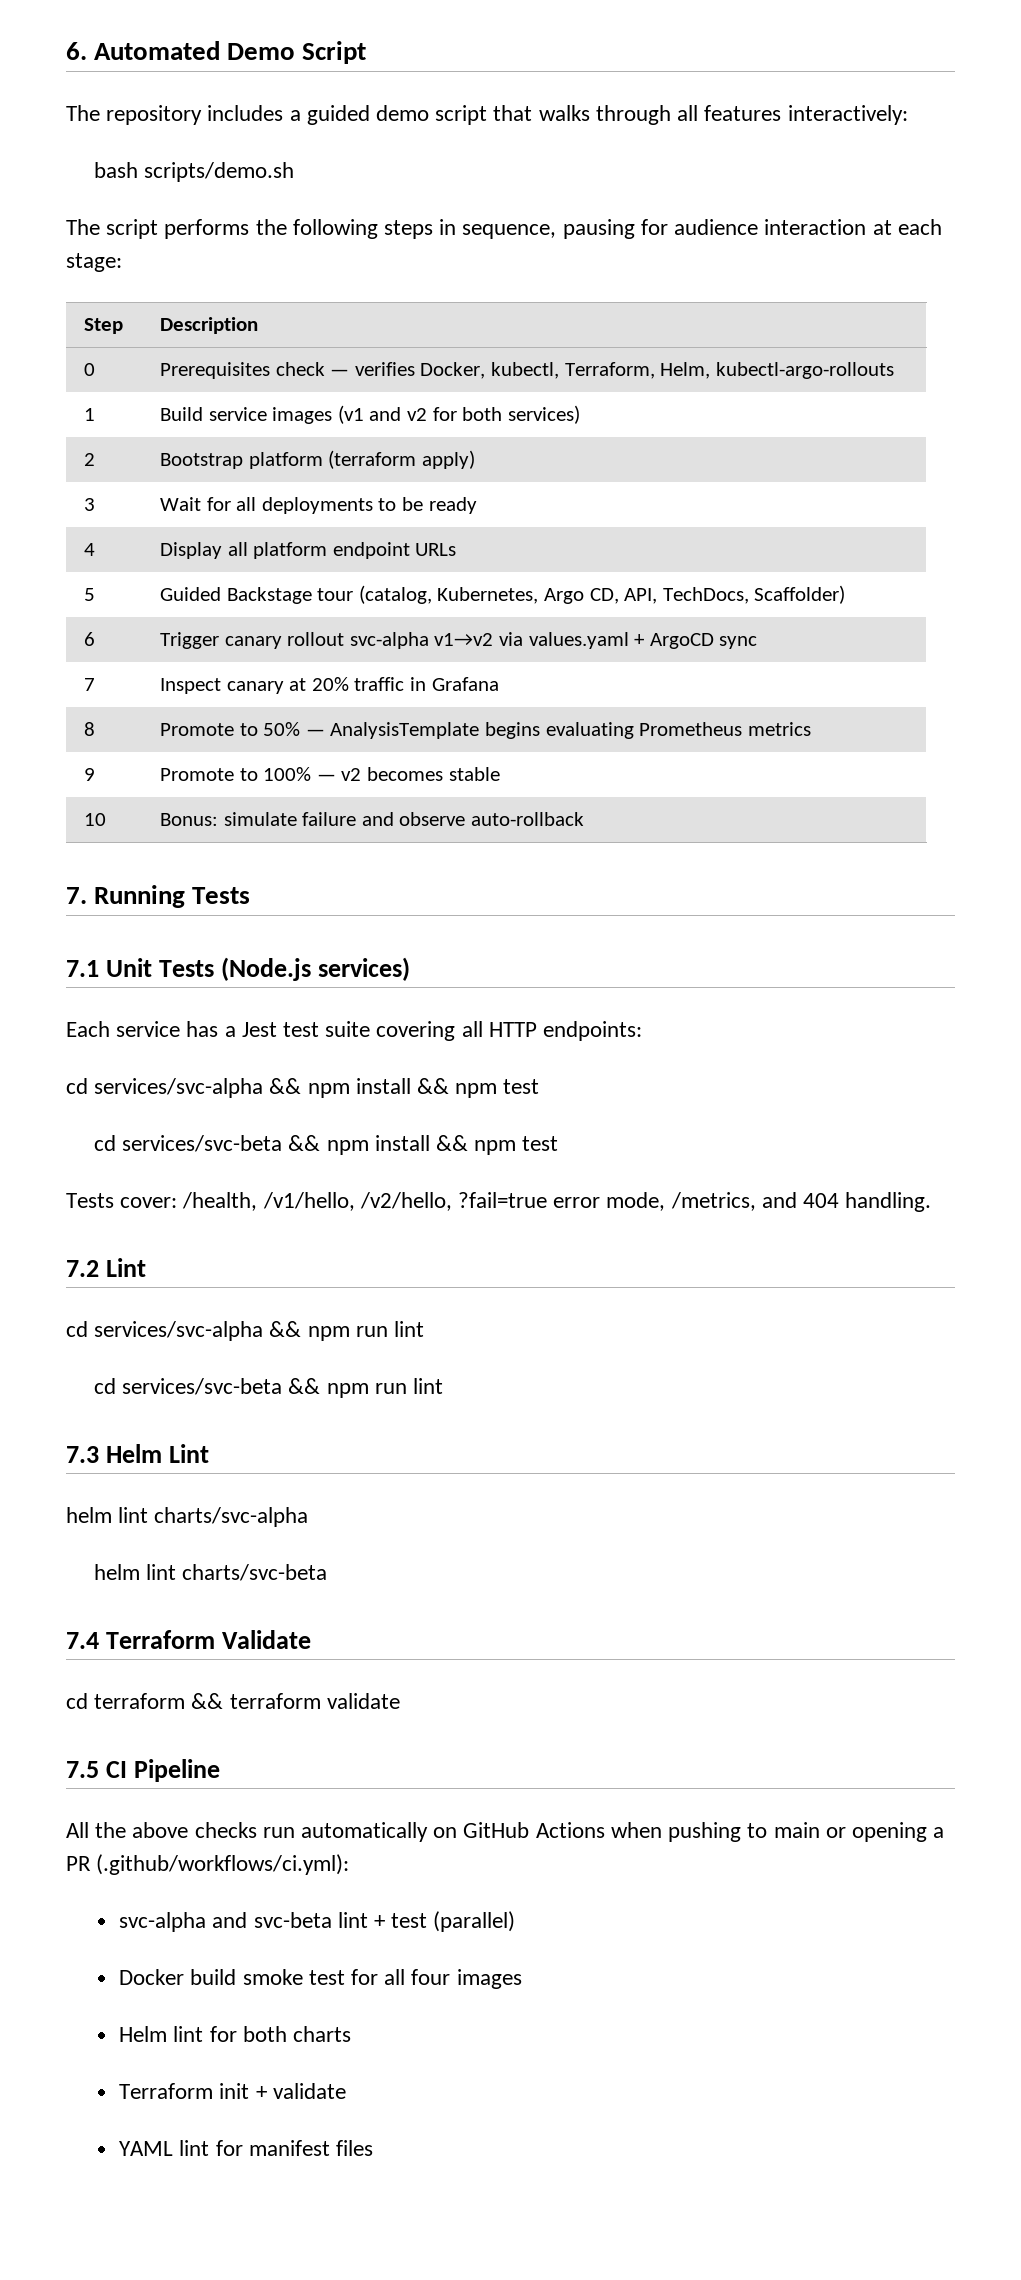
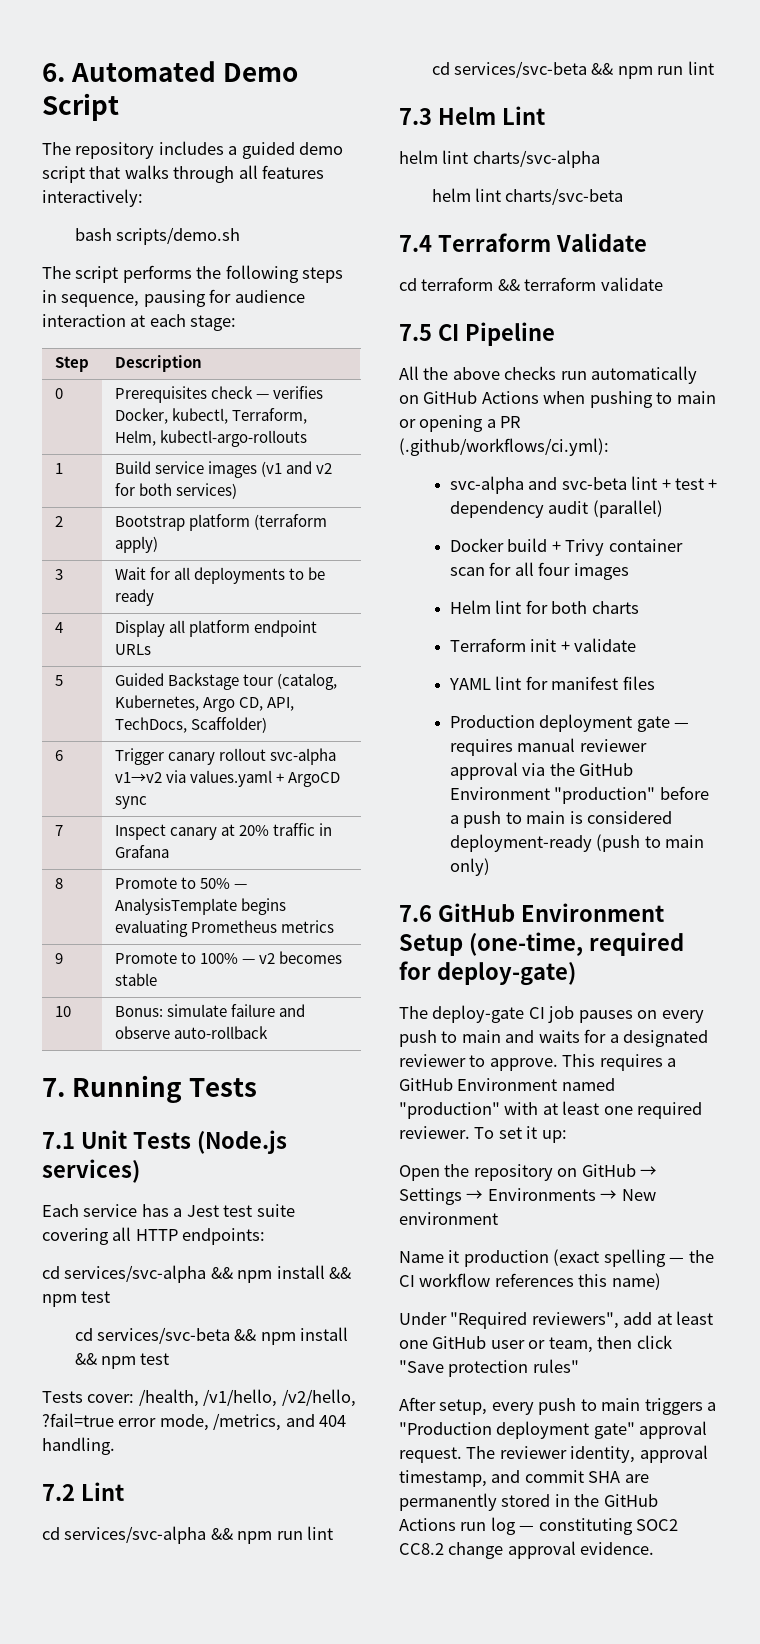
(428, 1920) none -> [708,479,718,490] [449,501,589,518] + dependency audit
[242,1969,345,1985] smoke test -> [551,539,683,556] [449,567,485,576] + Trivy container scan
(374, 2148) none -> [449,714,690,732] [449,738,647,756] [449,762,634,780] [449,786,709,804] [449,811,672,828] [449,834,705,852] [449,858,490,876] [399,903,664,922] [399,932,684,956] [399,961,576,986] [399,1005,704,1023] [399,1029,709,1047] [399,1054,677,1071] [399,1078,615,1091] [399,1101,703,1119] [399,1126,567,1143] [399,1164,658,1181] [399,1188,656,1205] [399,1212,498,1225] [399,1249,714,1267] [399,1273,661,1290] [399,1311,714,1329] [399,1335,672,1353] [399,1359,579,1377] [399,1397,717,1415] [399,1421,708,1439] [399,1445,708,1463] [399,1470,649,1487] [399,1493,658,1511] [399,1517,679,1535] [399,1541,655,1559] // Production deployment gate — requires manual reviewer approval via the GitHub Environment "production" before a push to main is considered deployment-ready (push to main only) // 7.6 GitHub Environment Setup (one-time, required for deploy-gate) // The deploy-gate CI job pauses on every push to main and waits for a designated reviewer to approve. This requires a GitHub Environment named "production" with at least one required reviewer. To set it up: // Open the repository on GitHub → Settings → Environments → New environment // Name it production (exact spelling — the CI workflow references this name) // Under "Required reviewers", add at least one GitHub user or team, then click "Save protection rules" // After setup, every push to main triggers a "Production deployment gate" approval request. The reviewer identity, approval timestamp, and commit SHA are permanently stored in the GitHub Actions run log — constituting SOC2 CC8.2 change approval evidence.

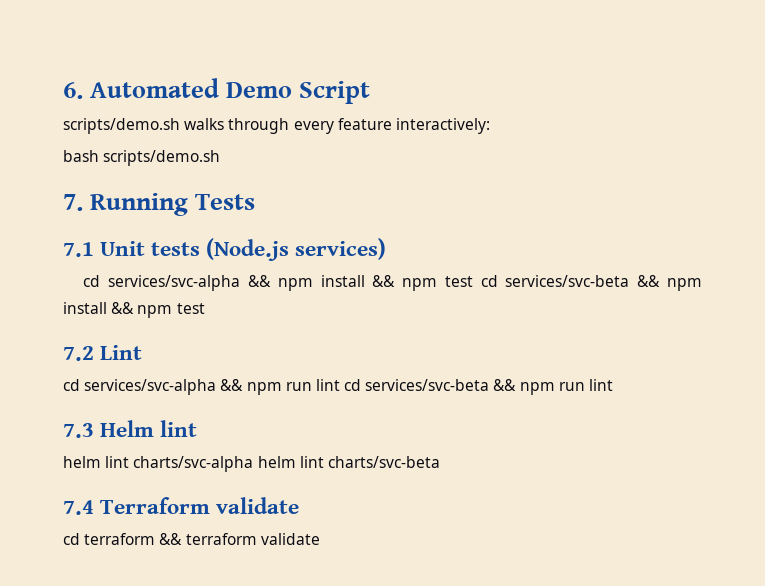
[42,141,344,159] [42,165,325,183] [42,189,143,207] [74,227,241,245] [42,265,344,283] [42,289,305,307] [42,314,237,331] [54,356,89,372] [114,355,202,372] [54,388,63,399] [114,386,323,403] [114,408,307,424] [114,430,307,447] [54,463,63,474] [114,461,332,478] [114,483,237,499] [54,516,63,527] [114,514,327,531] [114,536,158,553] [54,569,63,580] [114,567,325,584] [114,589,154,606] [54,622,63,633] [114,620,317,637] [114,644,151,655] [54,675,63,686] [114,673,337,690] [114,695,294,712] [114,717,267,733] [54,750,63,761] [114,748,336,765] [114,770,340,787] [114,796,147,809] [54,825,63,836] [114,823,332,840] [114,845,169,858] [54,878,63,889] [114,877,247,889] [114,898,286,915] [114,920,334,937] [54,953,63,964] [114,951,342,964] [114,973,157,986] [54,1006,71,1017] [114,1004,305,1017] [114,1026,268,1039] The repository includes a guided demo script that walks through all features interactively: // bash scripts/demo.sh // The script performs the following steps in sequence, pausing for audience interaction at each stage: // Step | Description // 0 | Prerequisites check — verifies Docker, kubectl, Terraform, Helm, kubectl-argo-rollouts // 1 | Build service images (v1 and v2 for both services) // 2 | Bootstrap platform (terraform apply) // 3 | Wait for all deployments to be ready // 4 | Display all platform endpoint URLs // 5 | Guided Backstage tour (catalog, Kubernetes, Argo CD, API, TechDocs, Scaffolder) // 6 | Trigger canary rollout svc-alpha v1→v2 via values.yaml + ArgoCD sync // 7 | Inspect canary at 20% traffic in Grafana // 8 | Promote to 50% — AnalysisTemplate begins evaluating Prometheus metrics // 9 | Promote to 100% — v2 becomes stable // 10 | Bonus: simulate failure and observe auto-rollback -> [63,118,490,134] [63,150,221,166] scripts/demo.sh walks through every feature interactively: // bash scripts/demo.sh
[132,1132,191,1149] Tests -> [151,242,201,256] tests
[42,1204,295,1217] [42,1227,266,1245] // Each service has a Jest test suite covering all HTTP endpoints: -> (387, 249) none
(111, 1297) // -> (473, 281) none
[42,1389,356,1407] [42,1413,347,1431] [42,1437,115,1455] // Tests cover: /health, /v1/hello, /v2/hello, ?fail=true error mode, /metrics, and 404 handling. -> (205, 308) none
(334, 1533) // -> (340, 385) none
[501,106,545,125] Lint -> [160,420,198,437] lint
(600, 159) // -> (254, 464) none
[555,233,647,252] Validate -> [216,497,300,514] validate
[399,322,555,346] [399,366,698,384] [399,391,716,408] [399,415,521,432] [399,438,609,456] [449,476,718,494] [449,500,663,518] [449,538,683,556] [449,562,629,580] [449,600,639,614] [449,638,637,652] [448,676,655,690] [449,714,690,732] [449,738,647,756] [449,762,634,780] [449,786,709,804] [449,811,672,828] [449,834,705,852] [449,858,490,876] [399,903,664,922] [399,932,684,956] [399,961,576,986] [399,1005,704,1023] [399,1029,709,1047] [399,1054,677,1071] [399,1078,615,1091] [399,1101,703,1119] [399,1126,567,1143] [399,1164,658,1181] [399,1188,656,1205] [399,1212,498,1225] [399,1249,714,1267] [399,1273,661,1290] [399,1311,714,1329] [399,1335,672,1353] [399,1359,579,1377] [399,1397,717,1415] [399,1421,708,1439] [399,1445,708,1463] [399,1470,649,1487] [399,1493,658,1511] [399,1517,679,1535] [399,1541,655,1559] // 7.5 CI Pipeline // All the above checks run automatically on GitHub Actions when pushing to main or opening a PR (.github/workflows/ci.yml): // svc-alpha and svc-beta lint + test + dependency audit (parallel) // Docker build + Trivy container scan for all four images // Helm lint for both charts // Terraform init + validate // YAML lint for manifest files // Production deployment gate — requires manual reviewer approval via the GitHub Environment "production" before a push to main is considered deployment-ready (push to main only) // 7.6 GitHub Environment Setup (one-time, required for deploy-gate) // The deploy-gate CI job pauses on every push to main and waits for a designated reviewer to approve. This requires a GitHub Environment named "production" with at least one required reviewer. To set it up: // Open the repository on GitHub → Settings → Environments → New environment // Name it production (exact spelling — the CI workflow references this name) // Under "Required reviewers", add at least one GitHub user or team, then click "Save protection rules" // After setup, every push to main triggers a "Production deployment gate" approval request. The reviewer identity, approval timestamp, and commit SHA are permanently stored in the GitHub Actions run log — constituting SOC2 CC8.2 change approval evidence. -> (320, 539) none

